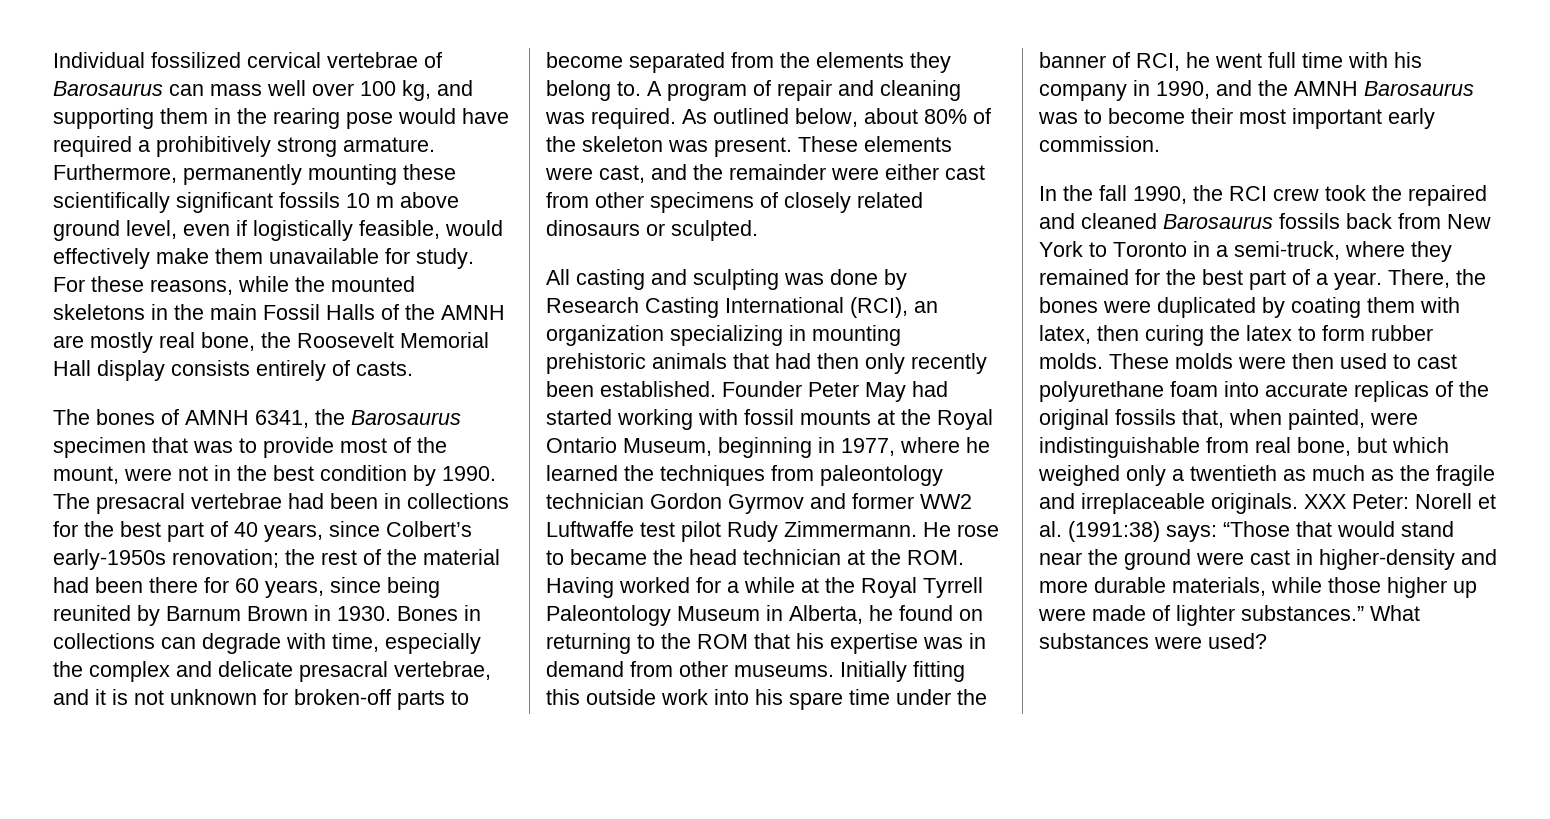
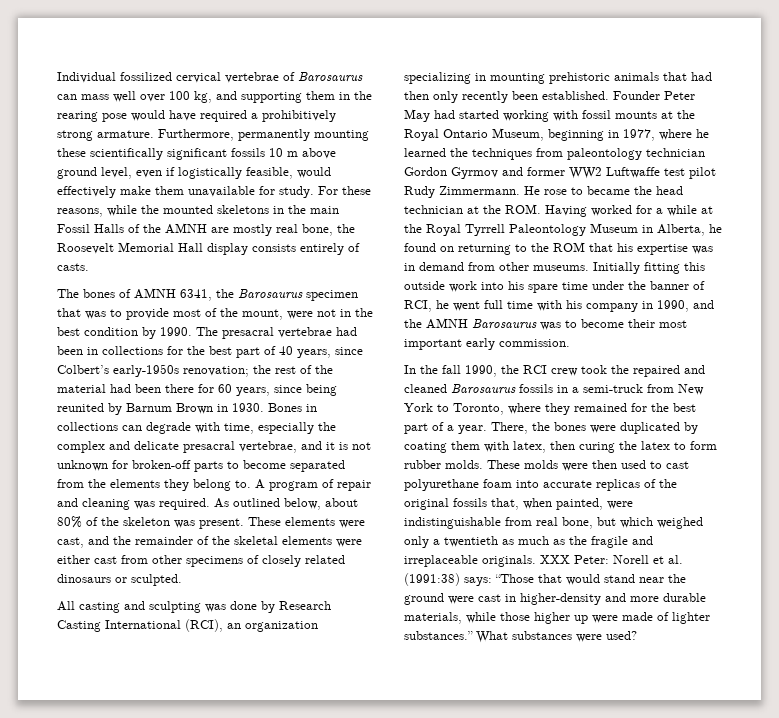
(826, 172) none -> [197,536,332,545] of the skeletal elements
[1346,213,1392,229] back -> [557,384,643,393] in a semi-truck
[1113,241,1340,260] Toronto in a semi-truck, -> [453,403,504,415] Toronto,

